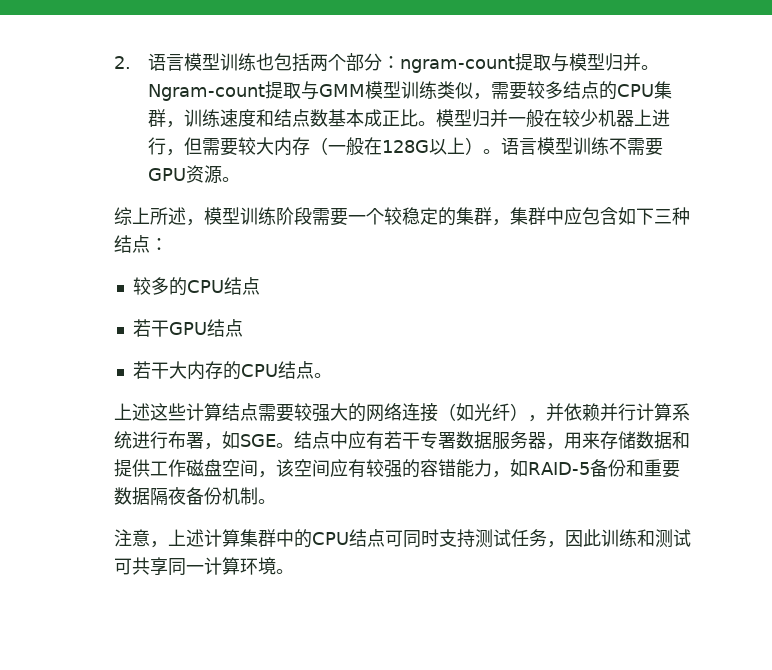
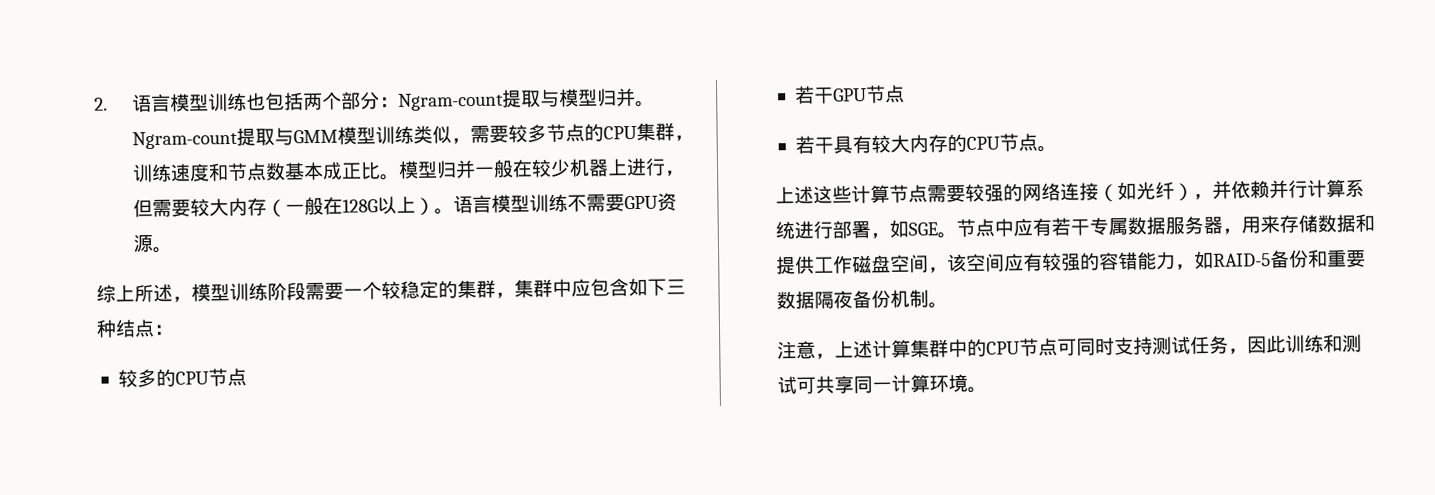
[400,56,516,73] ngram-count -> [397,92,504,111] Ngram-count
[563,81,582,99] 结 -> [545,123,566,143] 节
[274,109,293,127] 结 -> [226,162,248,182] 节
[224,277,243,295] 结 -> [207,368,228,387] 节
[207,319,244,337] [133,361,170,379] 结点 // 若干 -> [864,84,905,104] [794,134,891,155] 节点 // 若干具有较
[278,361,297,379] 结 -> [998,133,1019,152] 节
[221,403,240,421] 结 -> [888,184,909,203] 节
[329,403,348,421] 大 -> (1004, 193) none
[167,431,186,449] 布 -> [831,220,852,239] 部
[293,431,312,449] 结 -> [955,218,976,238] 节
[437,432,456,449] 署 -> [1107,217,1128,236] 属
[348,529,367,547] 结 -> [1018,338,1039,357] 节

